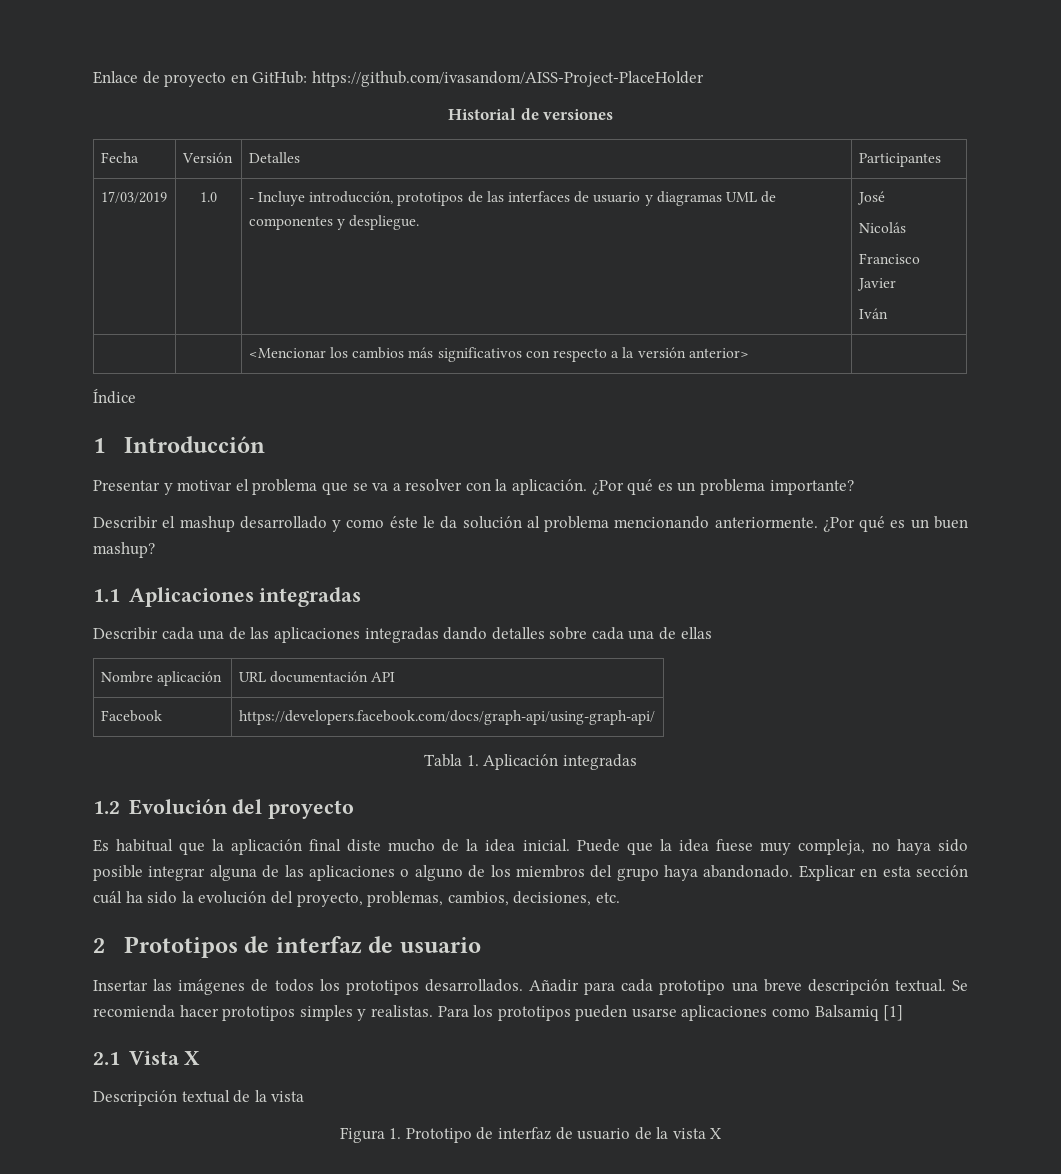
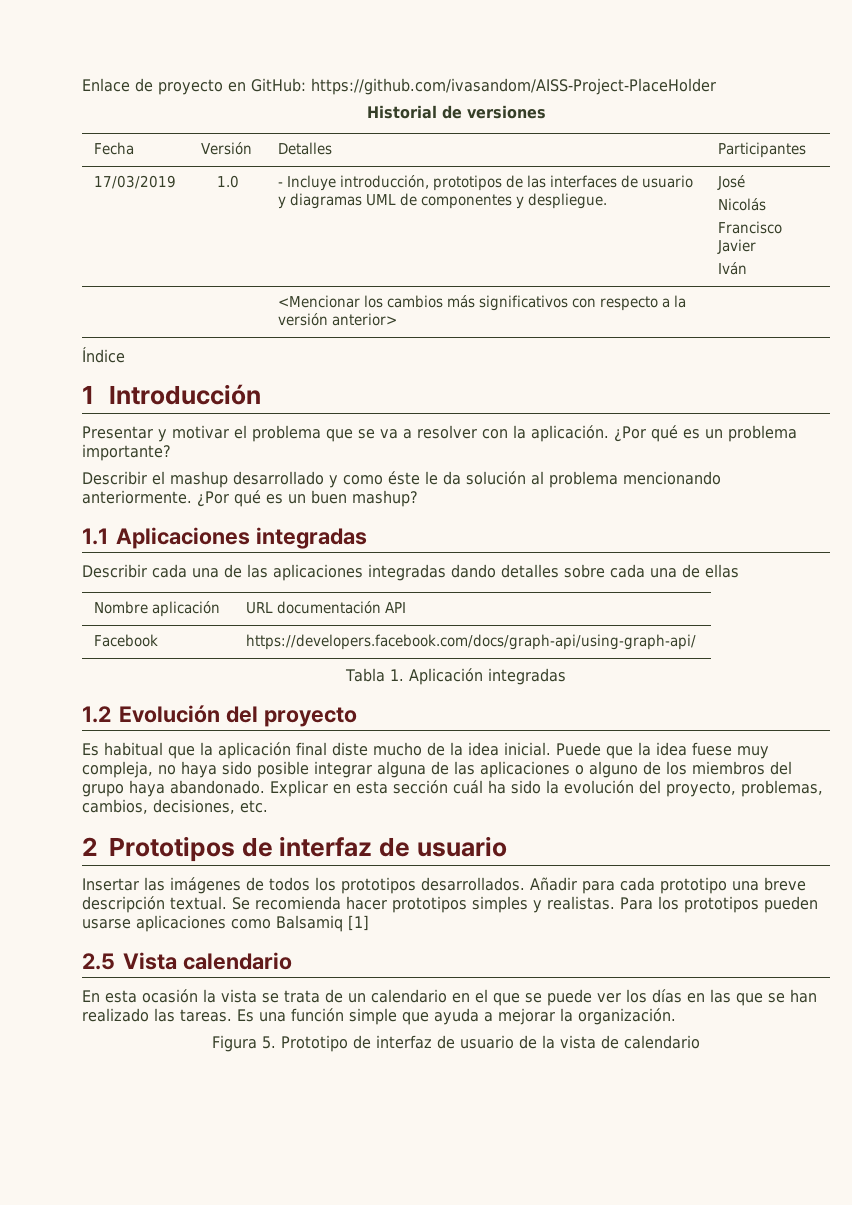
[93,1051,201,1065] [93,1090,305,1106] 2.1 Vista X // Descripción textual de la vista -> [82,952,292,970] [82,989,817,1006] [82,1008,676,1025] 2.5 Vista calendario // En esta ocasión la vista se trata de un calendario en el que se puede ver los días en las que se han realizado las tareas. Es una función simple que ayuda a mejorar la organización.
[389,1128,402,1139] 1. -> [261,1036,276,1049] 5.
[710,1128,722,1139] X -> [600,1035,700,1049] de calendario

